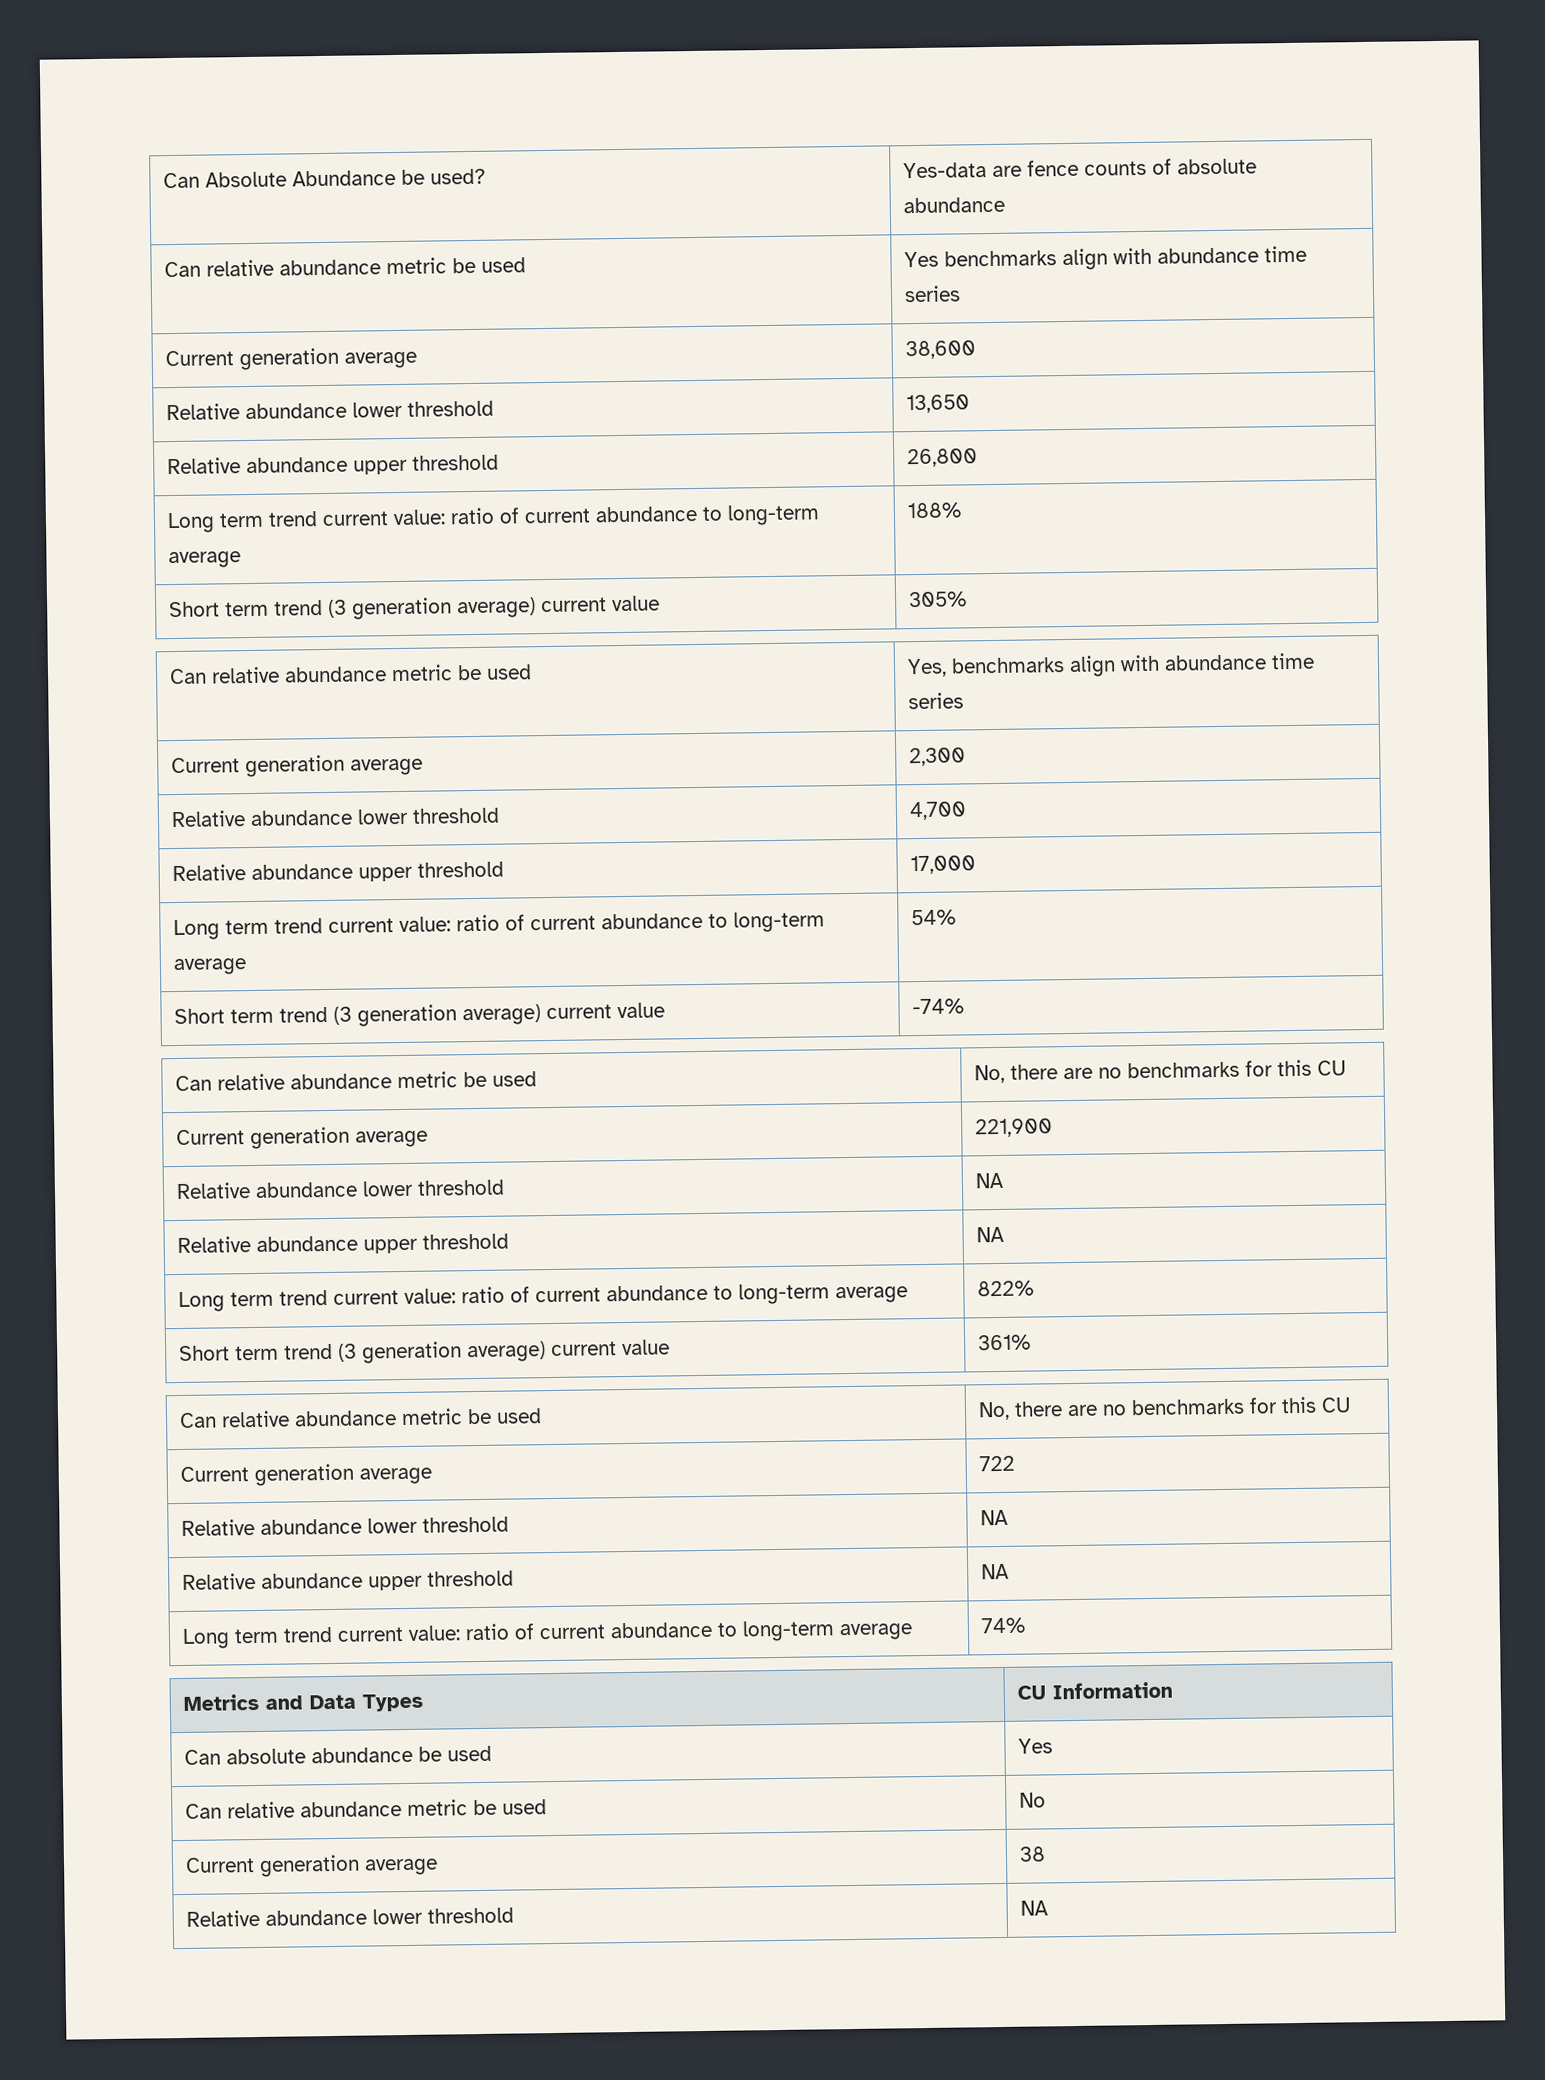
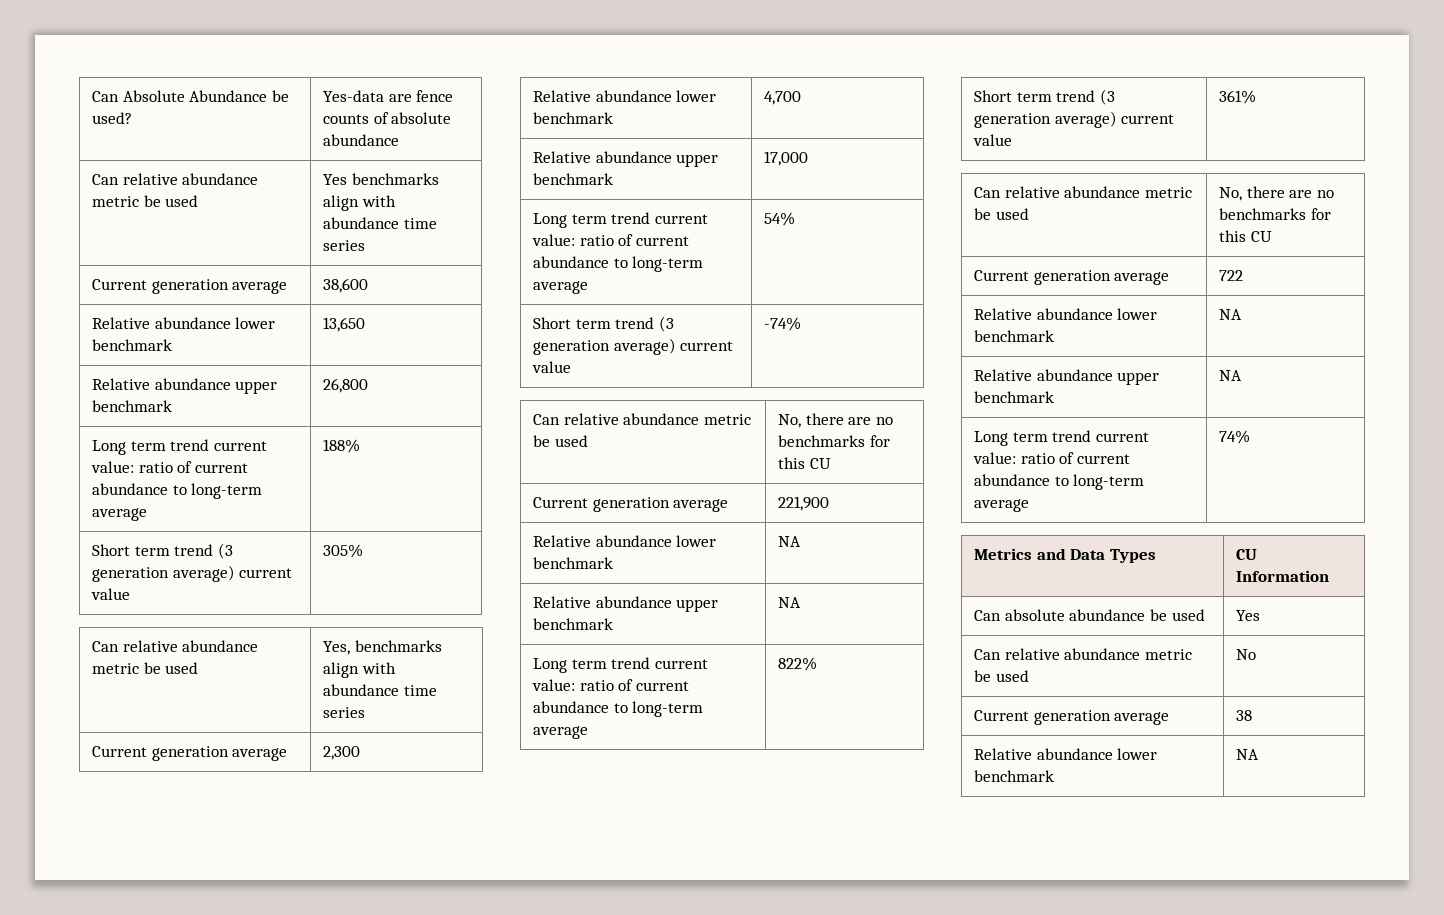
[406,400,494,417] threshold -> [92,339,173,351] benchmark
[411,454,499,471] threshold -> [92,400,173,412] benchmark
[411,807,500,824] threshold -> [533,112,614,124] benchmark
[416,861,504,878] threshold -> [533,173,614,185] benchmark
[416,1179,505,1196] [974,1172,1004,1189] [176,1233,509,1254] threshold | NA // Relative abundance upper threshold -> [533,557,614,569] [778,536,802,547] [533,596,719,612] [533,618,614,630] benchmark | NA // Relative abundance upper benchmark
[421,1516,509,1533] [979,1509,1008,1526] [181,1570,514,1591] threshold | NA // Relative abundance upper threshold -> [974,330,1055,342] [1219,309,1243,320] [974,369,1160,385] [974,391,1055,403] benchmark | NA // Relative abundance upper benchmark
[426,1907,514,1924] threshold -> [974,770,1055,782] benchmark

